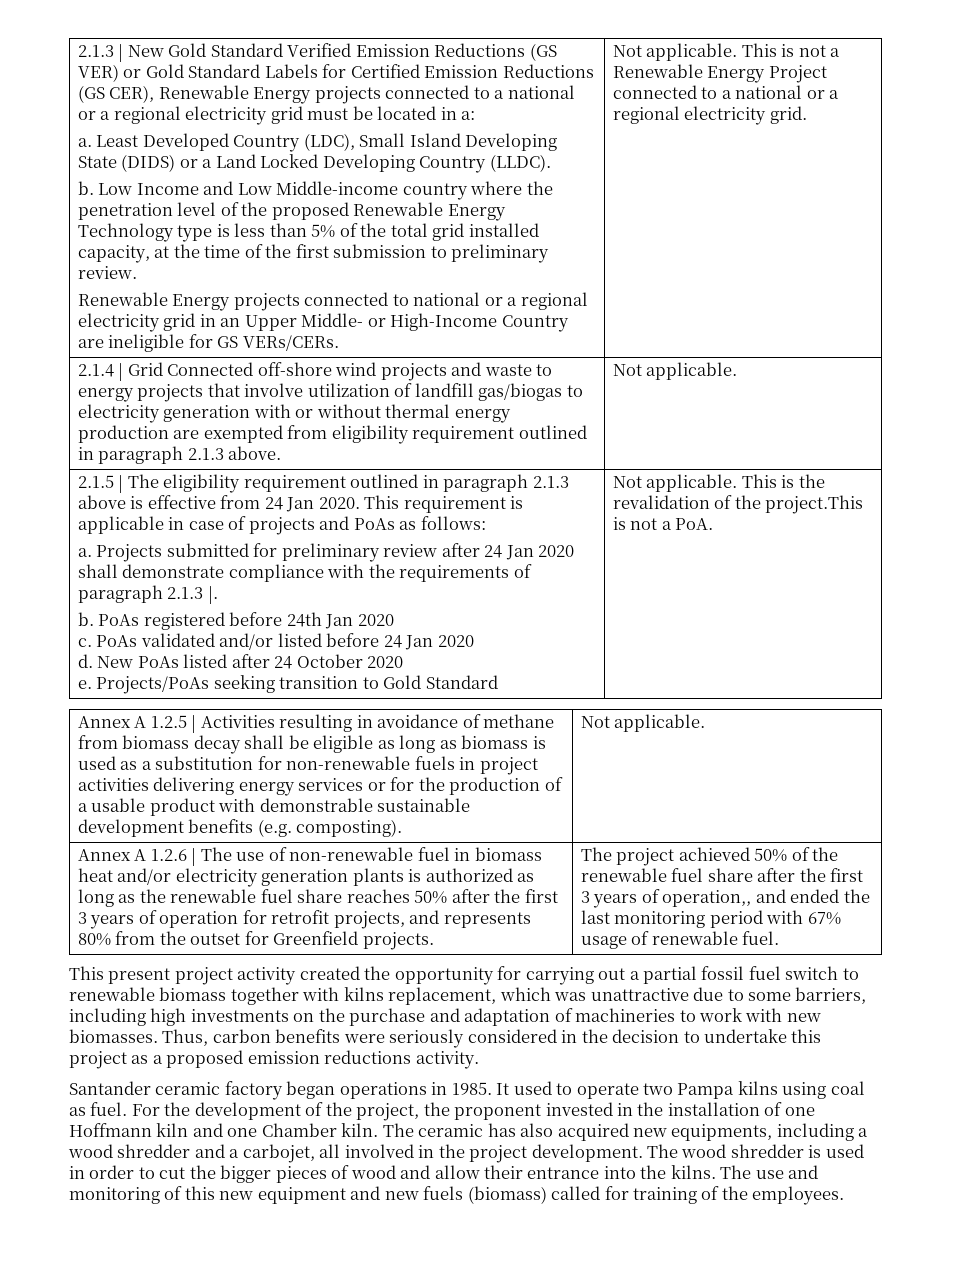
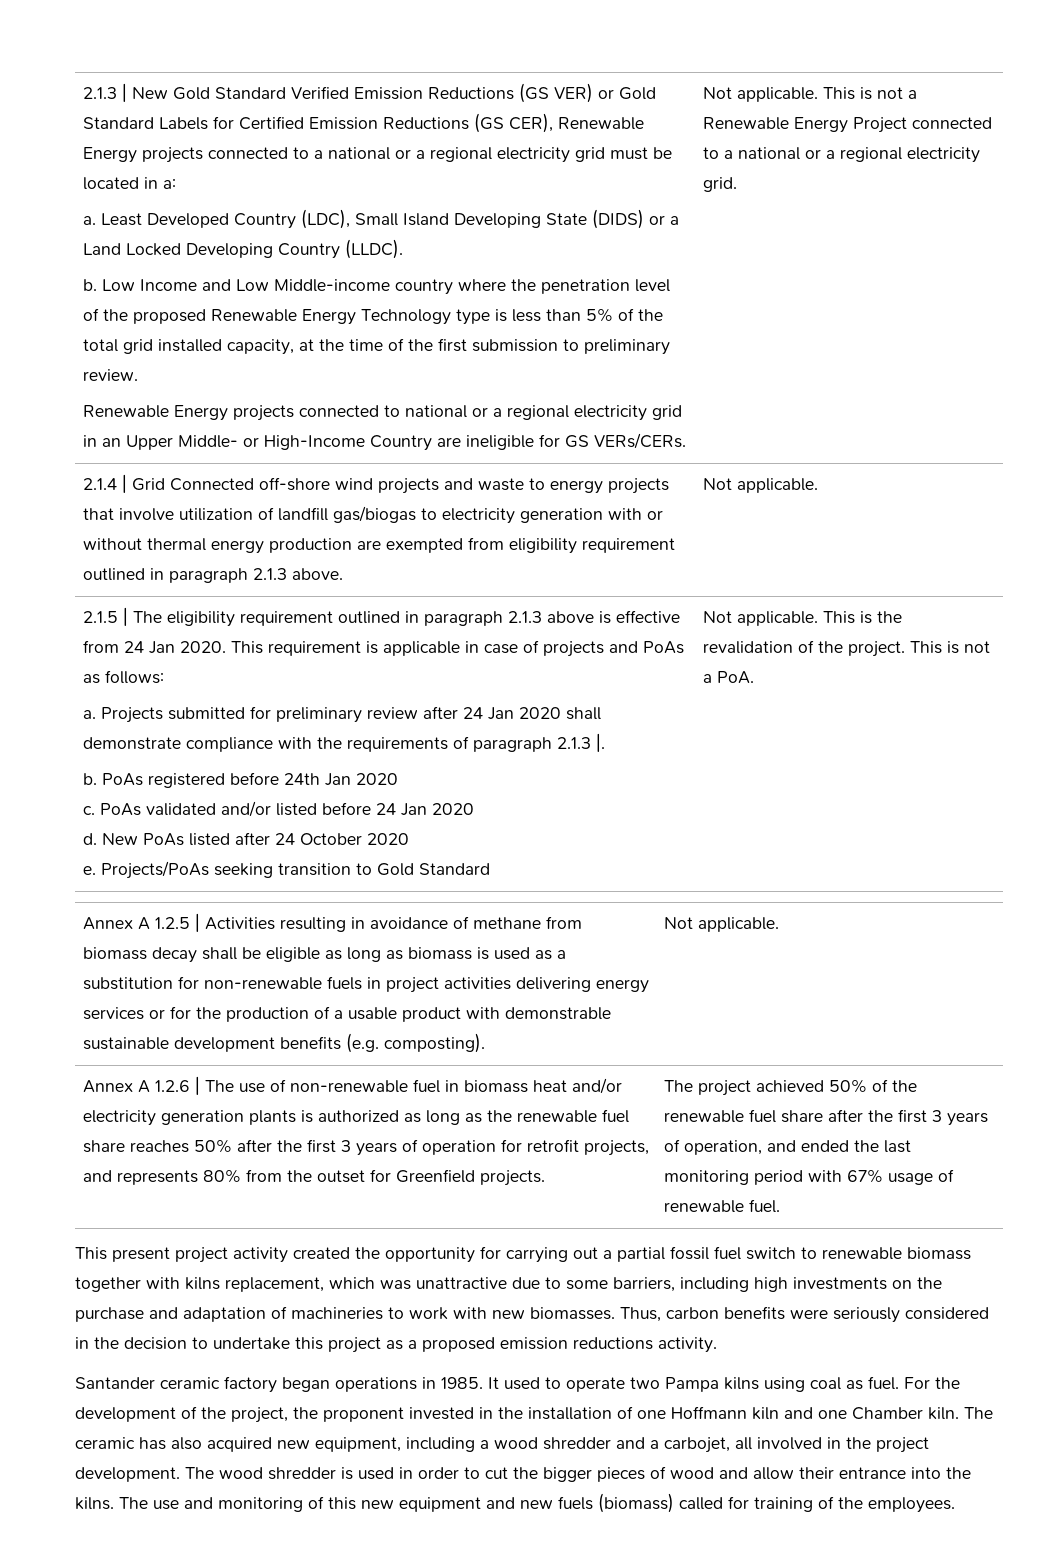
[765,495,864,514] project.This -> [847,641,942,657] project. This
[662,890,752,907] operation,, -> [683,1140,762,1155] operation,
[671,1124,773,1141] equipments, -> [315,1437,401,1452] equipment,

